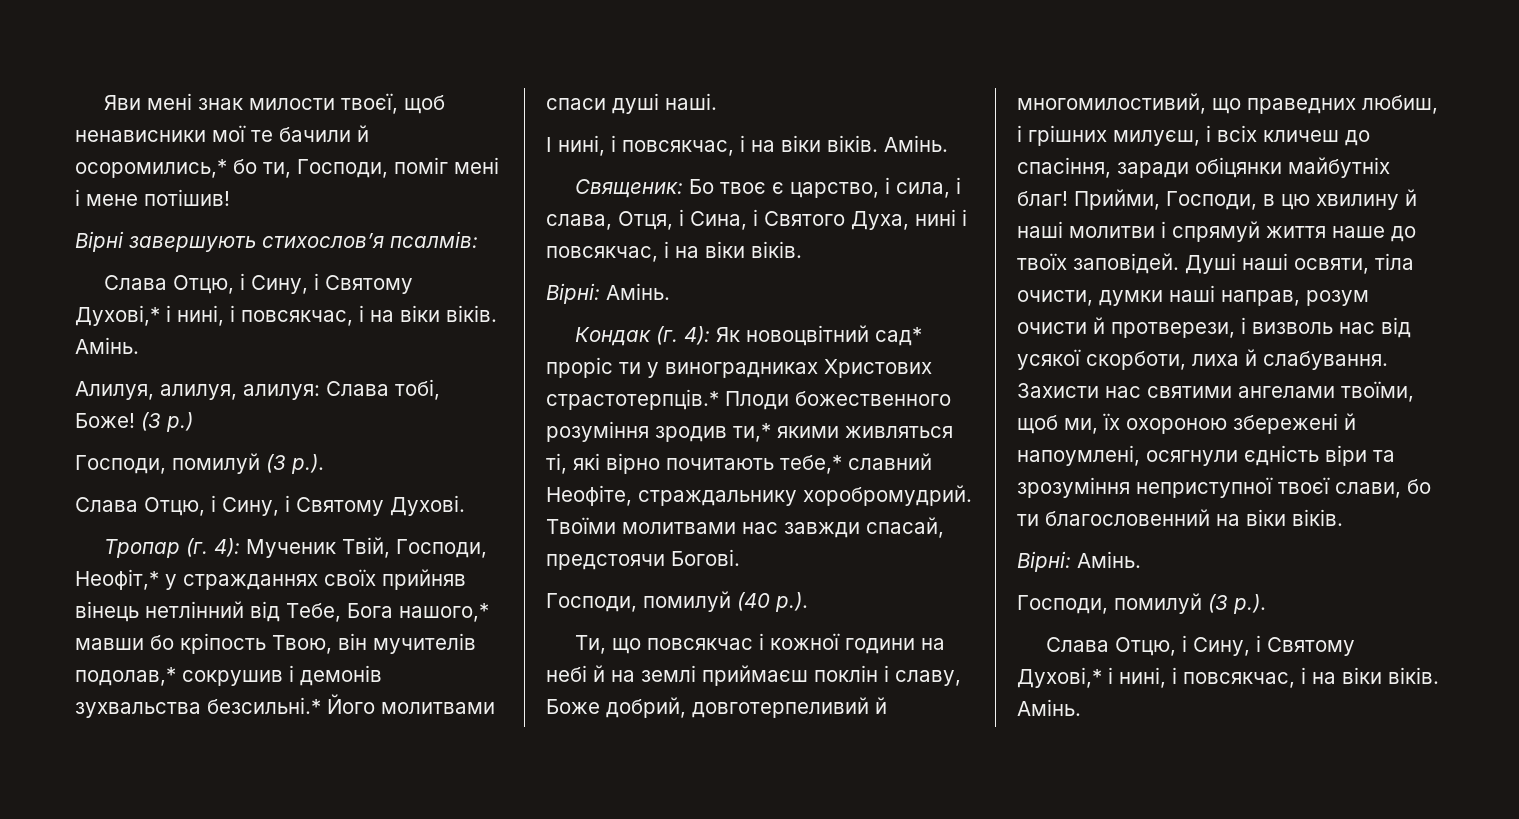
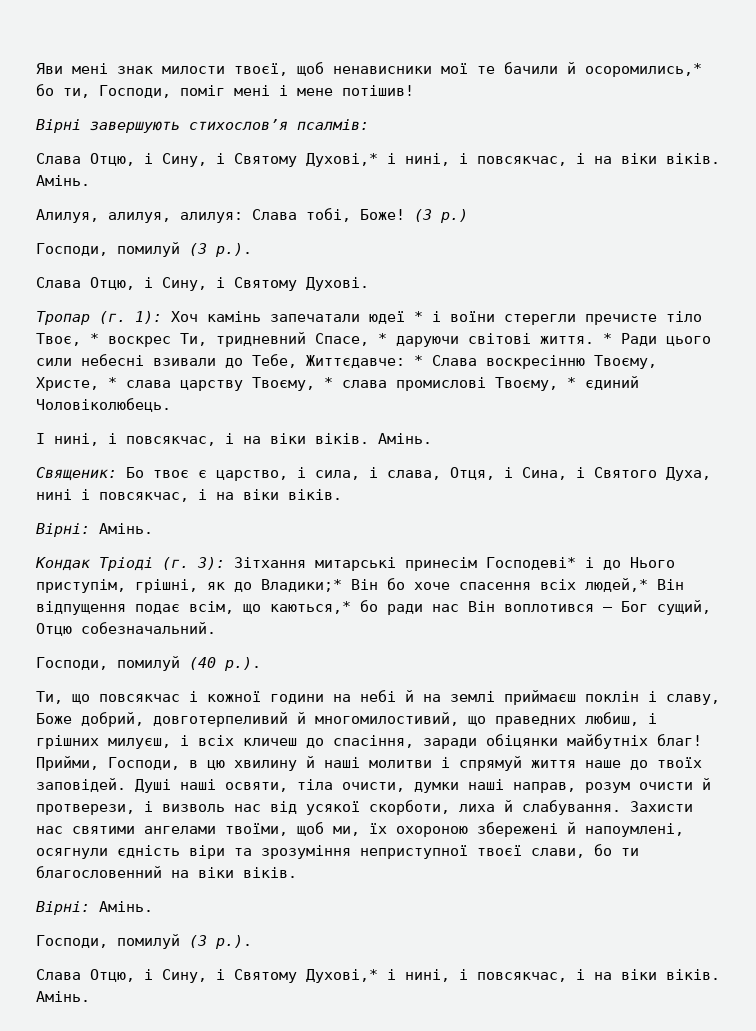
[214,537,488,558] [75,569,466,590] [75,601,489,622] [75,633,476,654] [75,665,382,686] [75,694,495,718] [546,93,717,114] 4): Мученик Твій, Господи, Неофіт,* у стражданнях своїх прийняв вінець нетлінний від Тебе, Бога нашого,* мавши бо кріпость Твою, він мучителів подолав,* сокрушив і демонів зухвальства безсильні.* Його молитвами спаси душі наші. -> [135,311,702,325] [36,332,711,347] [36,354,657,369] [36,376,639,391] [36,398,171,412] 1): Хоч камінь запечатали юдеї * і воїни стерегли пречисте тіло Твоє, * воскрес Ти, тридневний Спасе, * даруючи світові життя. * Ради цього сили небесні взивали до Тебе, Життєдавче: * Слава воскресінню Твоєму, Христе, * слава царству Твоєму, * слава промислові Твоєму, * єдиний Чоловіколюбець.
[656,325,923,346] [546,357,932,378] [546,389,951,410] [546,421,953,442] [546,453,932,474] [546,485,972,506] [546,517,944,538] [546,549,740,570] (г. 4): Як новоцвітний сад* проріс ти у виноградниках Христових страстотерпців.* Плоди божественного розуміння зродив ти,* якими живляться ті, які вірно почитають тебе,* славний Неофіте, страждальнику хоробромудрий. Твоїми молитвами нас завжди спасай, предстоячи Богові. -> [99,557,675,571] [36,578,684,593] [36,600,711,615] [36,622,216,636] Тріоді (г. 3): Зітхання митарські принесім Господеві* і до Нього приступім, грішні, як до Владики;* Він бо хоче спасення всіх людей,* Він відпущення подає всім, що каються,* бо ради нас Він воплотився – Бог сущий, Отцю собезначальний.

